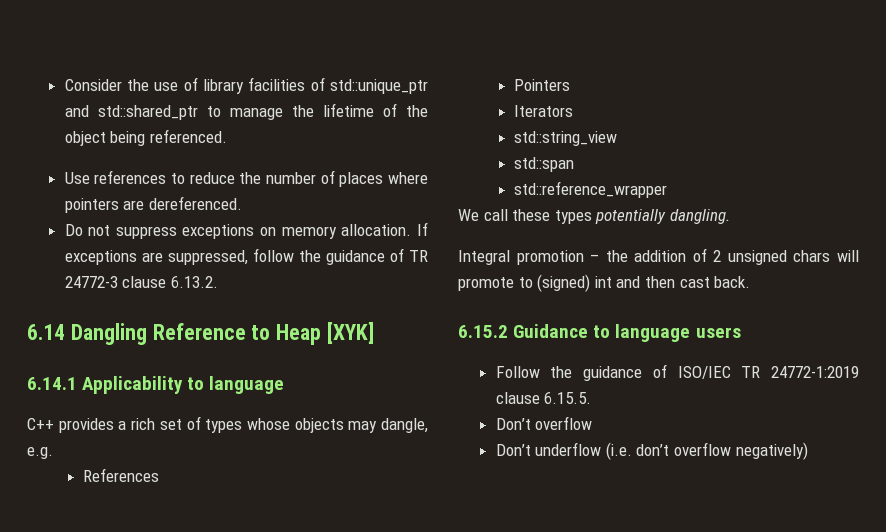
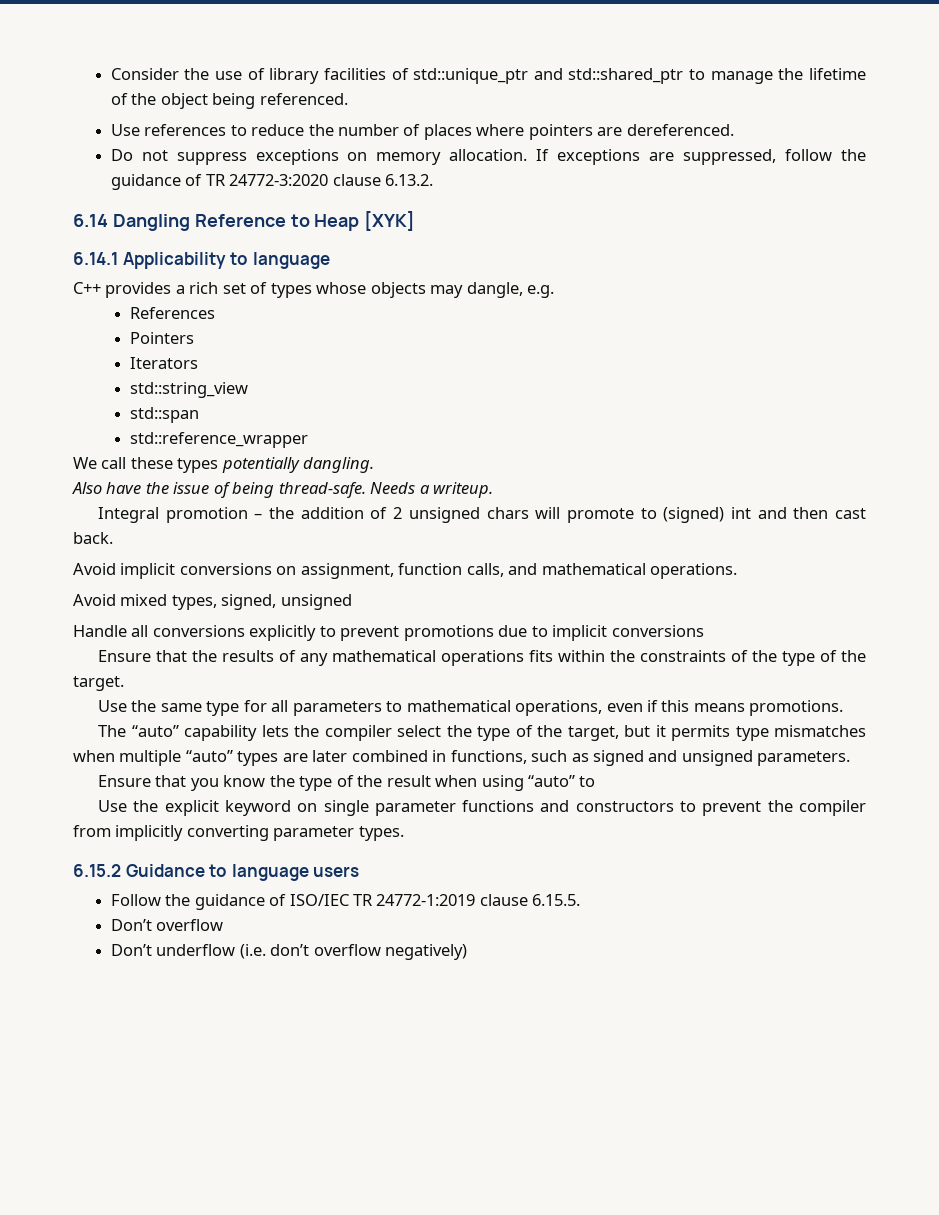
[64,276,118,288] 24772-3 -> [229,174,329,186] 24772-3:2020
(730, 216) none -> [72,482,494,498] // Also have the issue of being thread-safe. Needs a writeup.
(751, 282) none -> [73,563,738,579] [73,594,352,610] [73,625,704,641] [98,650,867,666] [73,676,124,691] [98,700,844,716] [98,725,867,741] [73,750,851,766] [98,775,596,791] [98,800,866,816] [73,825,404,841] // Avoid implicit conversions on assignment, function calls, and mathematical operations. // Avoid mixed types, signed, unsigned // Handle all conversions explicitly to prevent promotions due to implicit conversions // Ensure that the results of any mathematical operations fits within the constraints of the type of the target. // Use the same type for all parameters to mathematical operations, even if this means promotions. // The “auto” capability lets the compiler select the type of the target, but it permits type mismatches when multiple “auto” types are later combined in functions, such as signed and unsigned parameters. // Ensure that you know the type of the result when using “auto” to // Use the explicit keyword on single parameter functions and constructors to prevent the compiler from implicitly converting parameter types.

